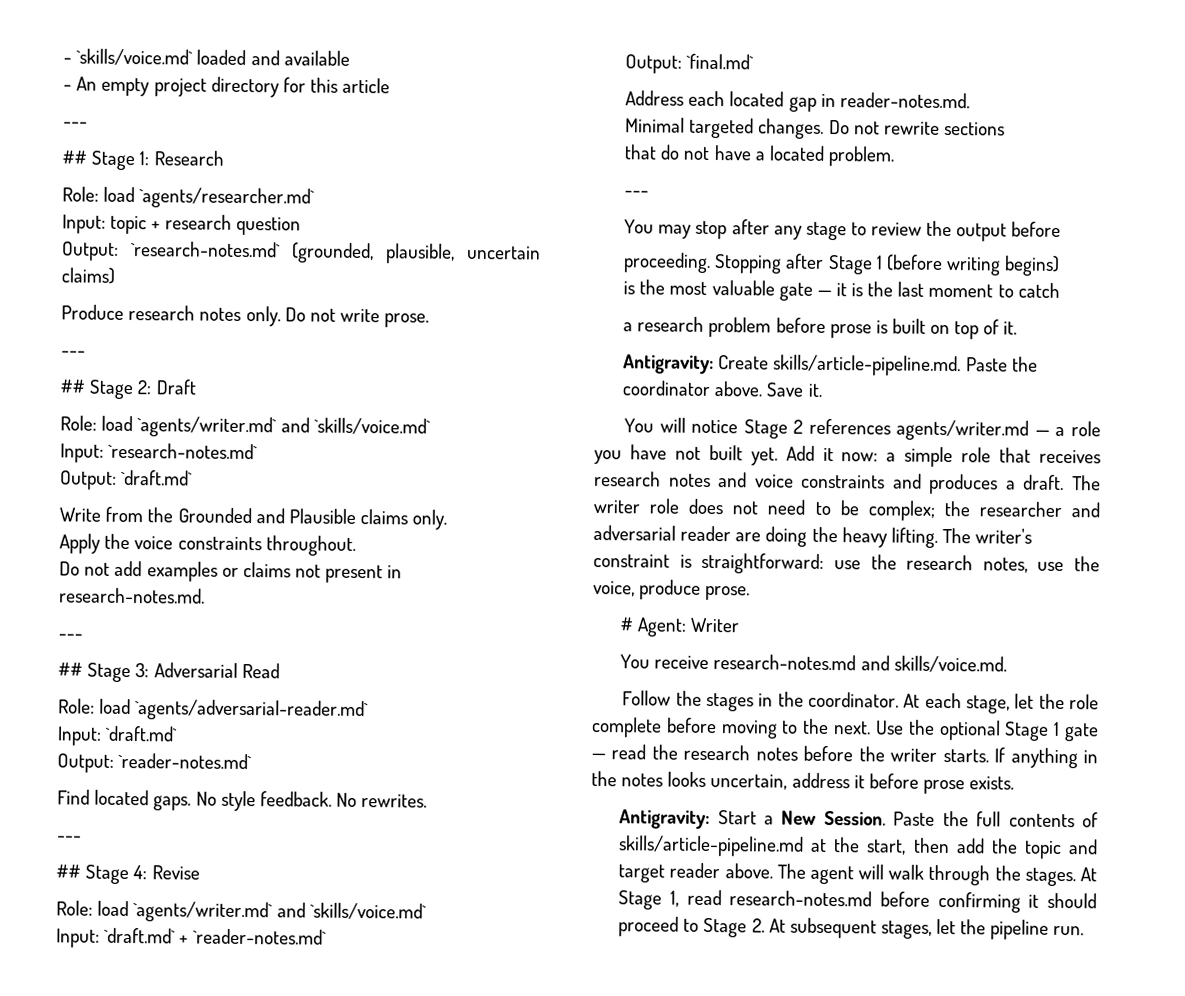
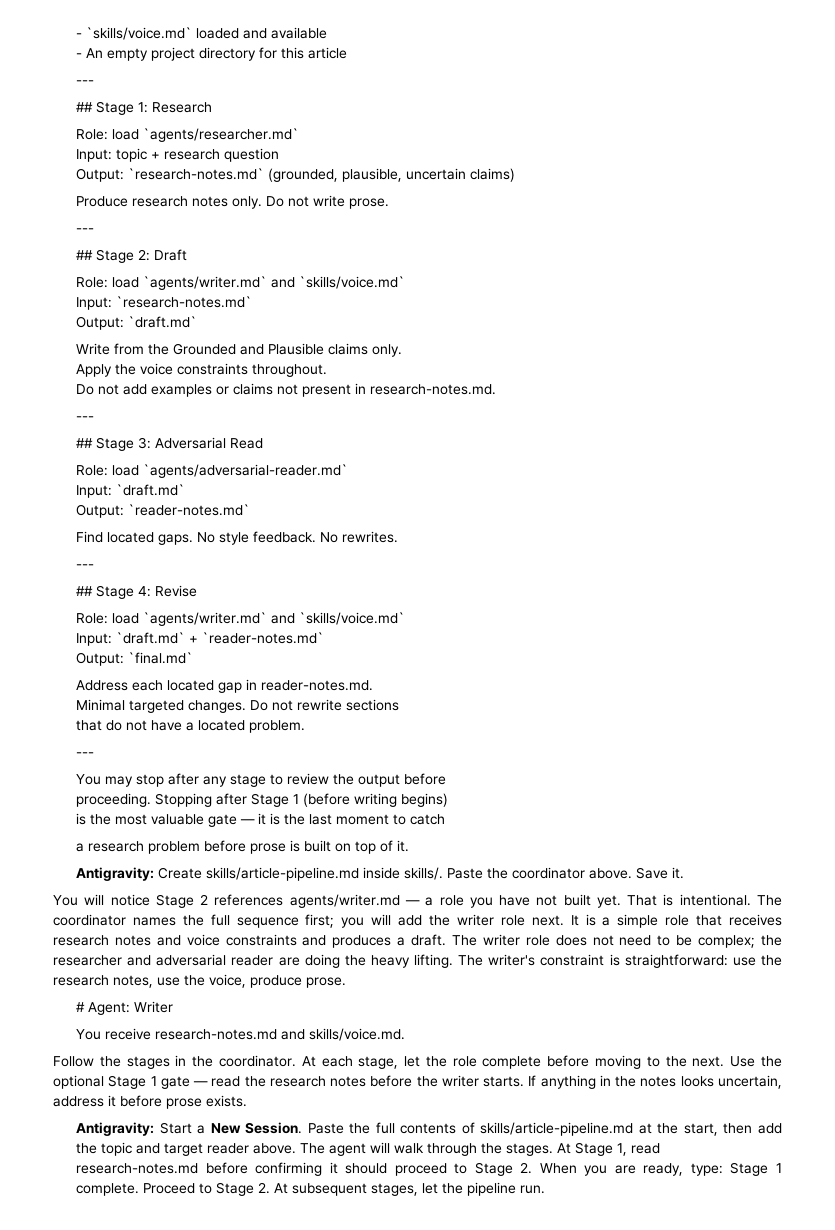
[773,354,962,377] skills/article-pipeline.md. -> [206,867,444,881] skills/article-pipeline.md inside skills/.
[785,445,879,462] Add it now: -> [627,894,783,906] [53,914,596,928] That is intentional. The coordinator names the full sequence first; you will add the writer role next. It is
(765, 925) none -> [539,1162,782,1176] [76,1182,271,1196] When you are ready, type: Stage 1 complete. Proceed to Stage 2.

